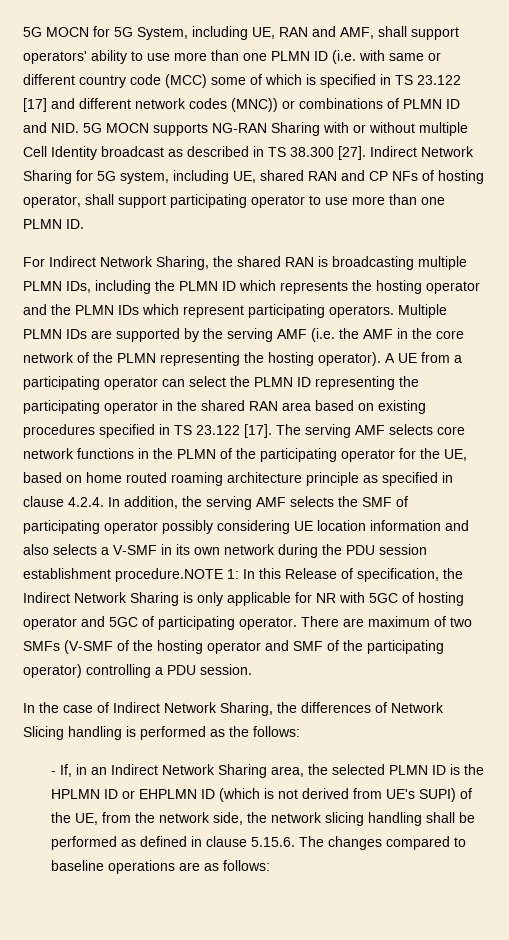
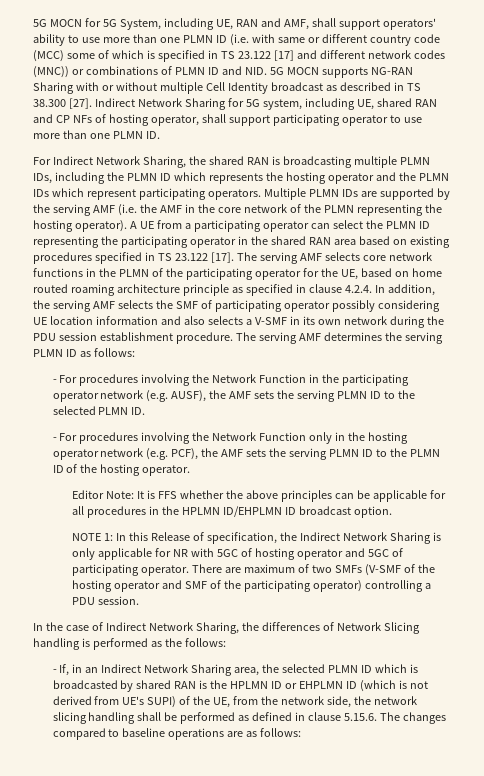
[115,568,223,582] procedure.NOTE -> [175,332,443,344] [33,348,135,357] [52,374,410,386] [52,390,416,402] [52,406,146,415] [52,432,409,444] [52,448,441,460] [52,464,191,476] [72,490,446,502] [72,506,392,518] [72,533,102,541] procedure. The serving AMF determines the serving PLMN ID as follows: // - For procedures involving the Network Function in the participating operator network (e.g. AUSF), the AMF sets the serving PLMN ID to the selected PLMN ID. // - For procedures involving the Network Function only in the hosting operator network (e.g. PCF), the AMF sets the serving PLMN ID to the PLMN ID of the hosting operator. // Editor Note: It is FFS whether the above principles can be applicable for all procedures in the HPLMN ID/EHPLMN ID broadcast option. // NOTE
(446, 770) none -> [375,664,419,673] [52,680,197,692] which is broadcasted by shared RAN

